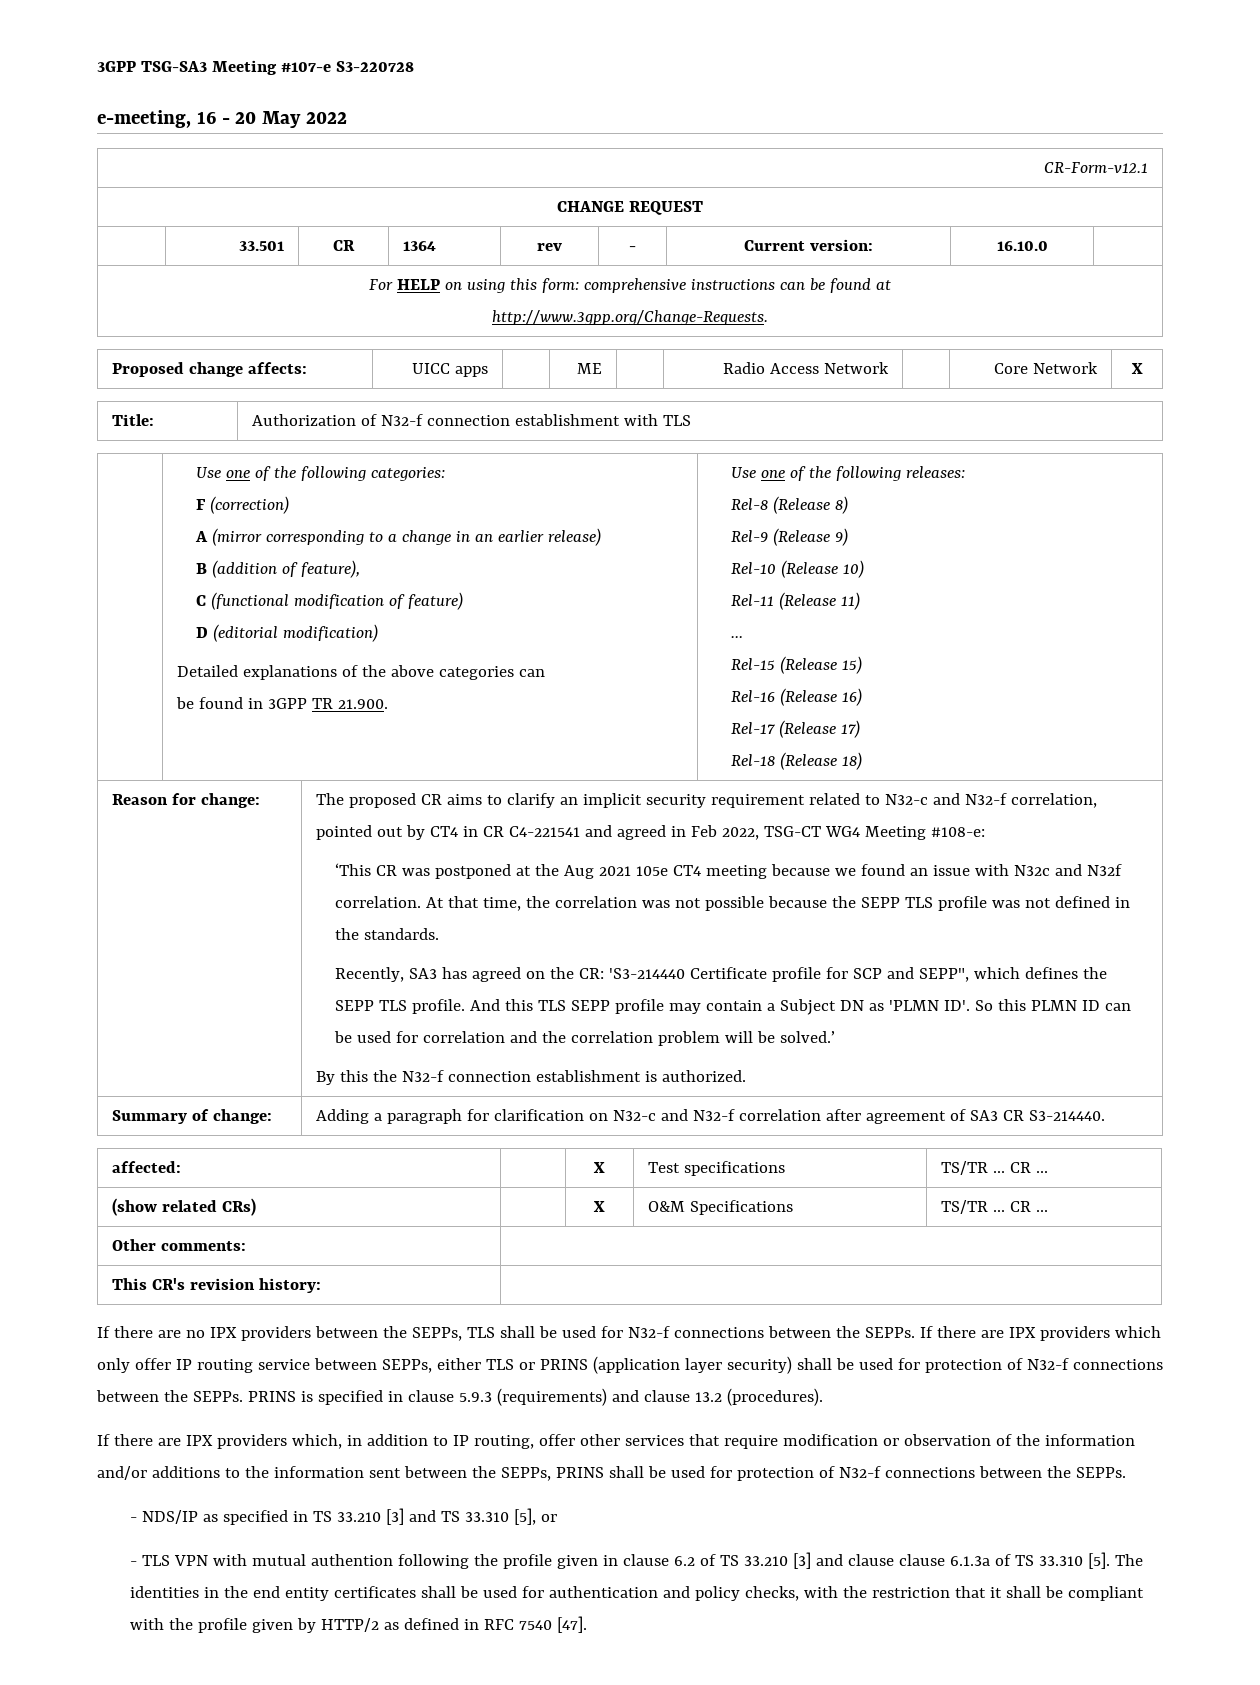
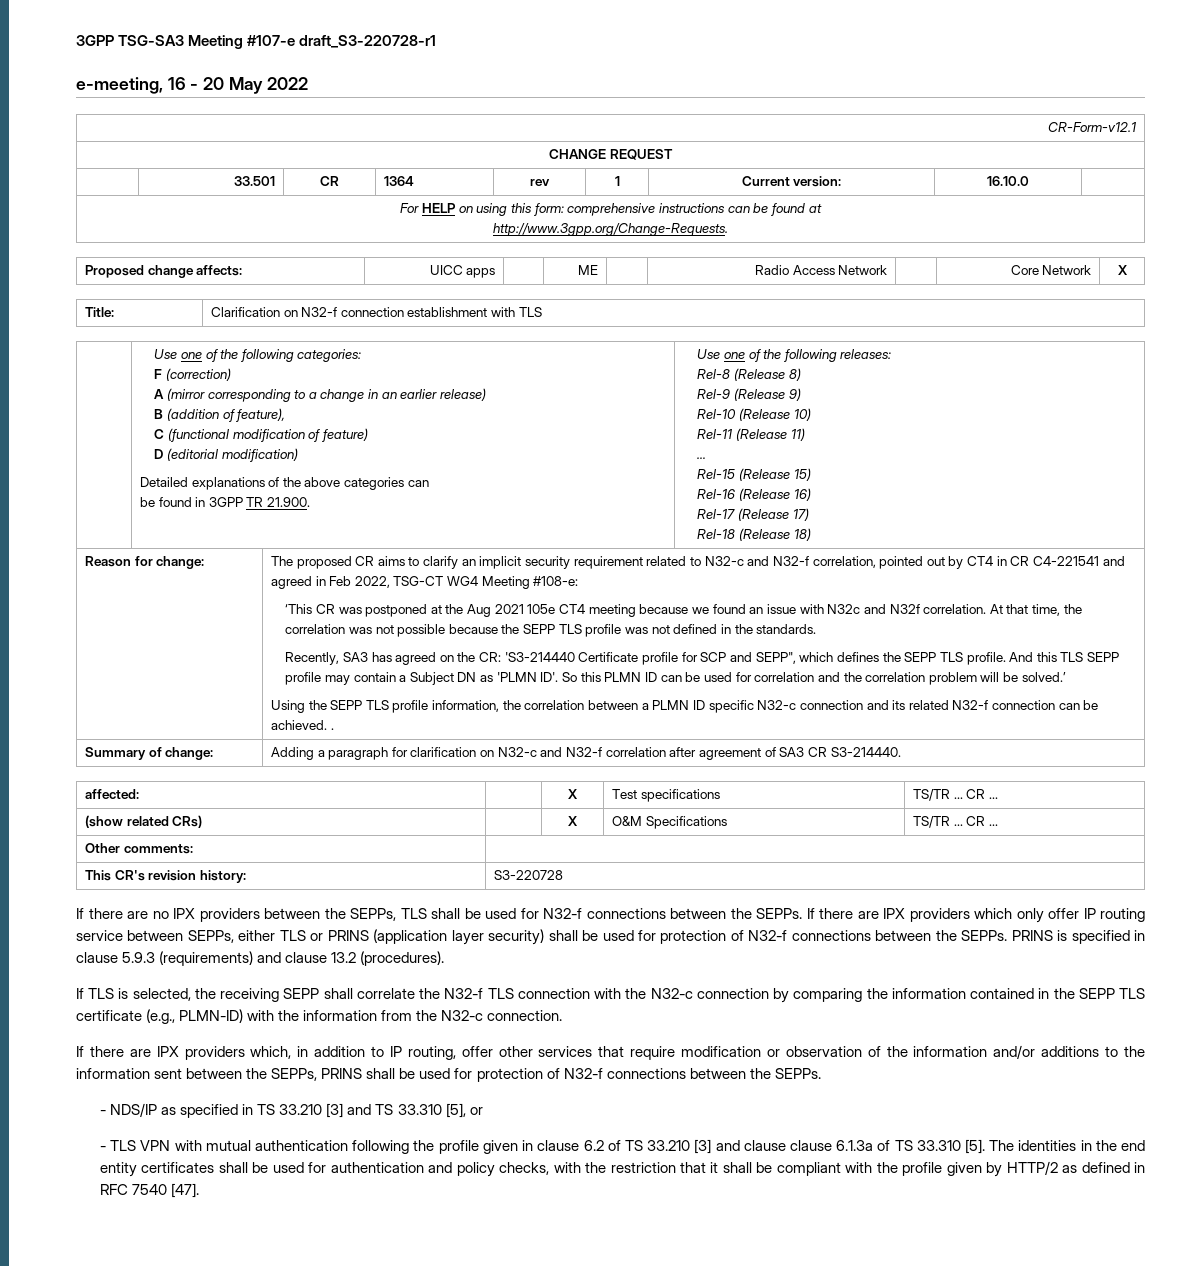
[335,61,414,72] S3-220728 -> [299,35,437,48] draft_S3-220728-r1
[629,246,636,251] - -> [614,176,620,186] 1
[251,414,377,426] Authorization of -> [210,307,298,317] Clarification on
[315,1070,746,1085] By this the N32-f connection establishment is authorized. -> [270,700,1099,713] [270,720,334,730] Using the SEPP TLS profile information, the correlation between a PLMN ID specific N32-c connection and its related N32-f connection can be achieved. .
(321, 1285) none -> [493,870,563,880] S3-220728
(823, 1397) none -> [76,988,1146,1003] [76,1009,563,1024] // If TLS is selected, the receiving SEPP shall correlate the N32-f TLS connection with the N32-c connection by comparing the information contained in the SEPP TLS certificate (e.g., PLMN-ID) with the information from the N32-c connection.
[310,1554,393,1566] authention -> [255,1140,349,1151] authentication

